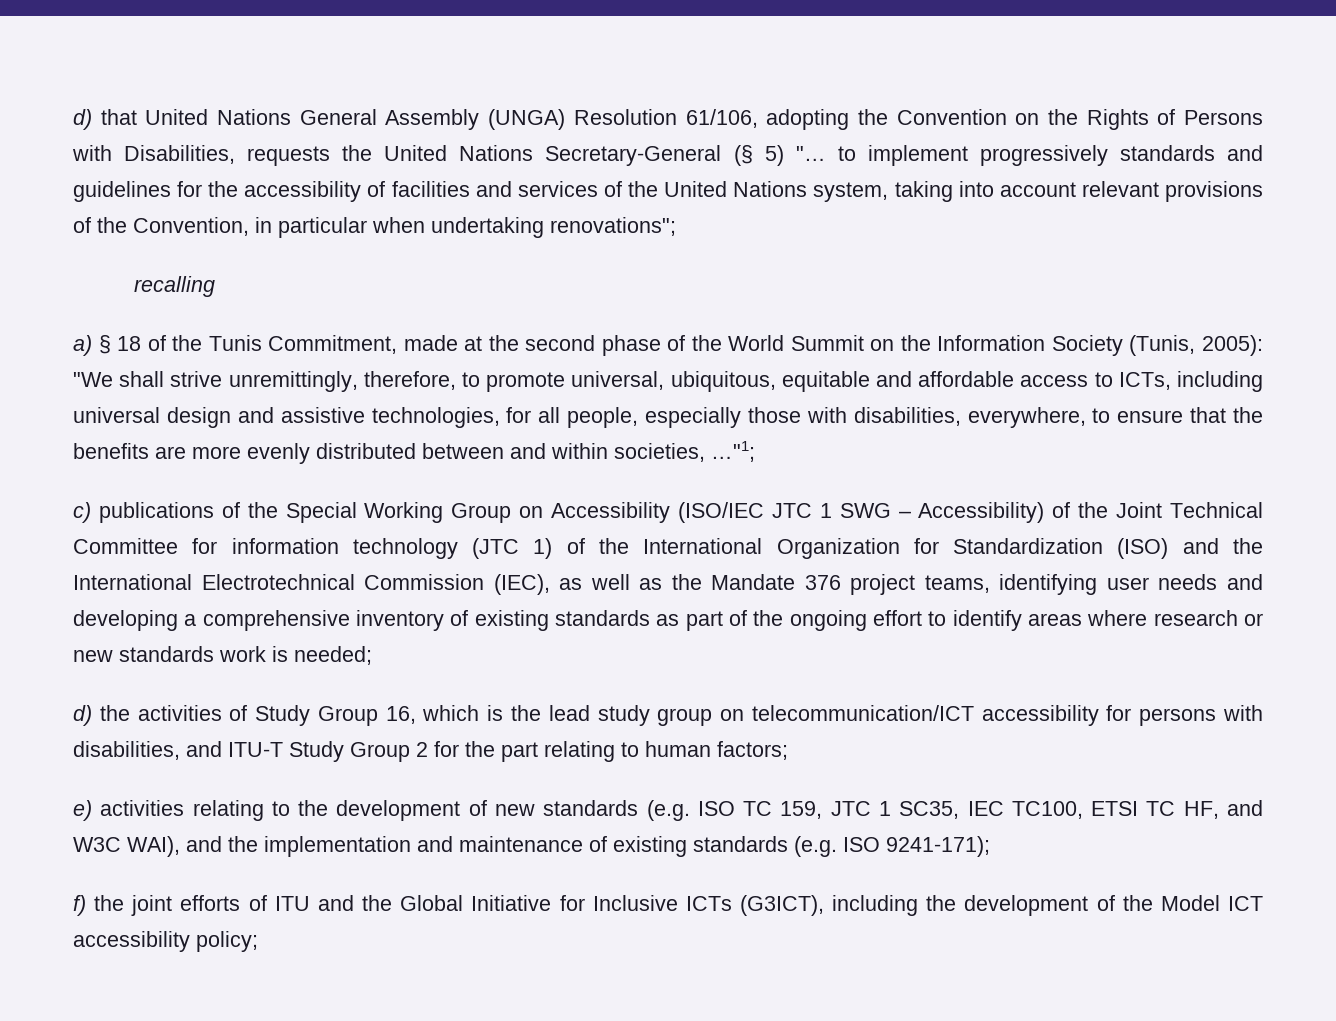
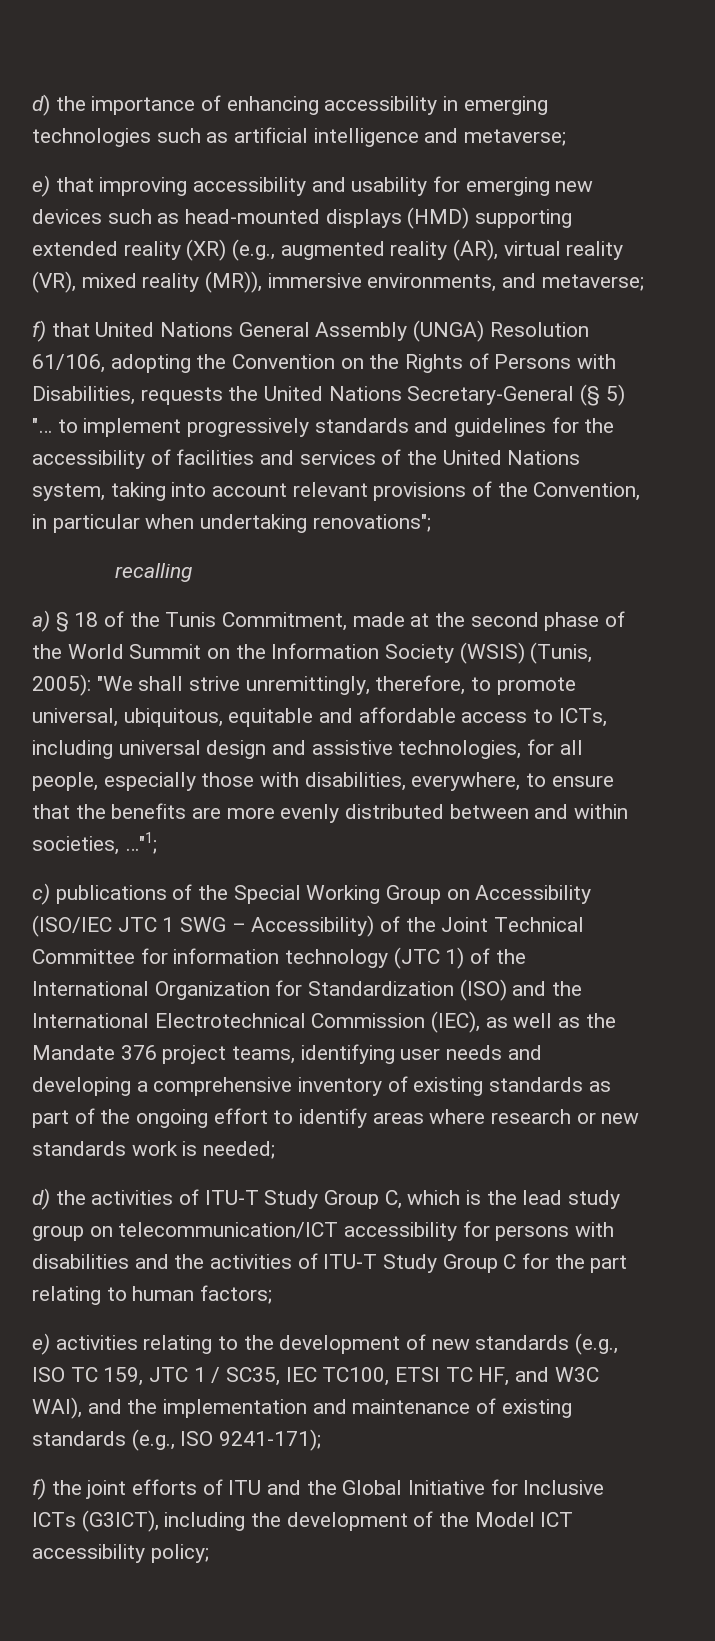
[73,109,92,130] d) -> [32,94,548,116] [32,127,567,147] [32,175,594,197] [32,207,573,229] [32,239,624,261] [32,271,644,293] [32,320,46,342] d) the importance of enhancing accessibility in emerging technologies such as artificial intelligence and metaverse; // e) that improving accessibility and usability for emerging new devices such as head-mounted displays (HMD) supporting extended reality (XR) (e.g., augmented reality (AR), virtual reality (VR), mixed reality (MR)), immersive environments, and metaverse; // f)
(1123, 345) none -> [459,642,525,664] (WSIS)
[255,705,416,726] Study Group 16, -> [204,1190,402,1209] ITU-T Study Group C,
[73,741,428,762] disabilities, and ITU-T Study Group 2 -> [32,1253,517,1273] disabilities and the activities of ITU-T Study Group C
[646,800,690,821] (e.g. -> [575,1333,619,1355] (e.g.,
(892, 808) none -> [211,1367,221,1383] /
[794,836,837,857] (e.g. -> [131,1429,175,1451] (e.g.,

